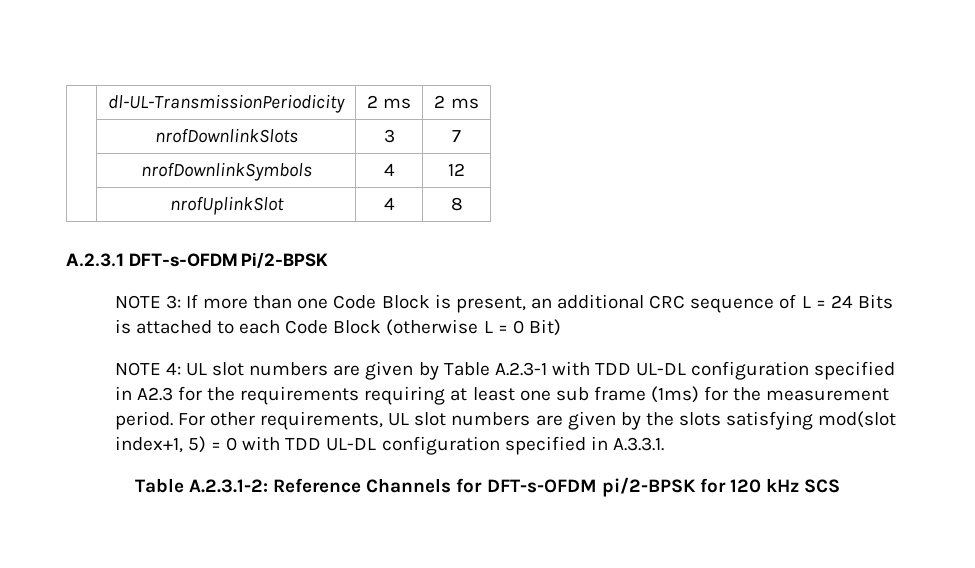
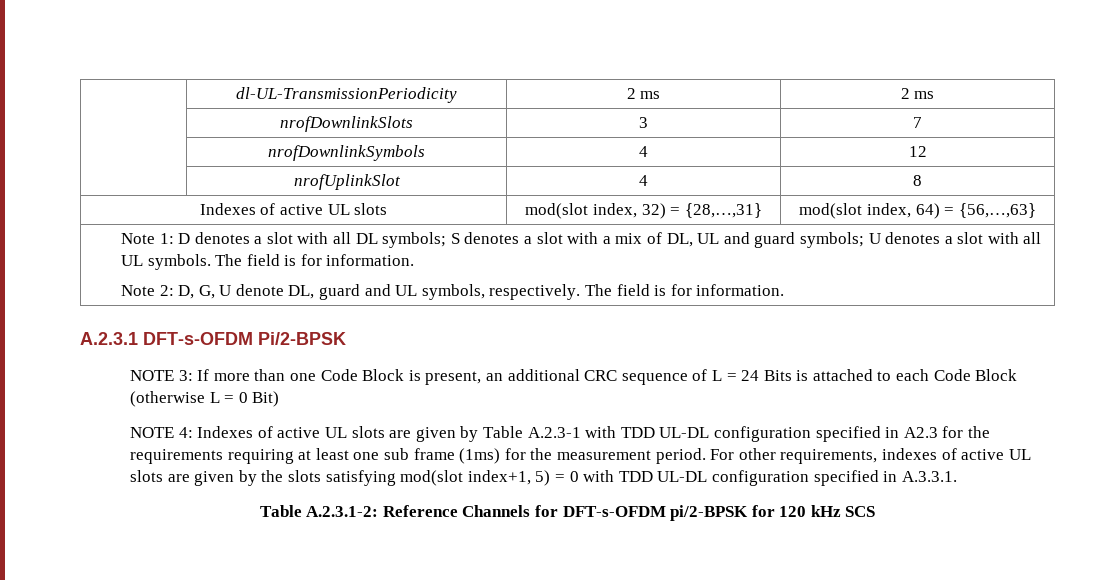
(463, 204) none -> [199,203,388,215] [525,203,762,219] [799,203,1036,219] [120,232,1042,248] [120,254,415,270] [120,284,785,300] // Indexes of active UL slots | mod(slot index, 32) = {28,…,31} | mod(slot index, 64) = {56,…,63} // Note 1: D denotes a slot with all DL symbols; S denotes a slot with a mix of DL, UL and guard symbols; U denotes a slot with all UL symbols. The field is for information. // Note 2: D, G, U denote DL, guard and UL symbols, respectively. The field is for information.
[185,362,329,376] UL slot numbers -> [197,426,385,438] Indexes of active UL slots
[388,412,531,426] UL slot numbers -> [881,448,1031,460] [130,470,164,482] indexes of active UL slots

